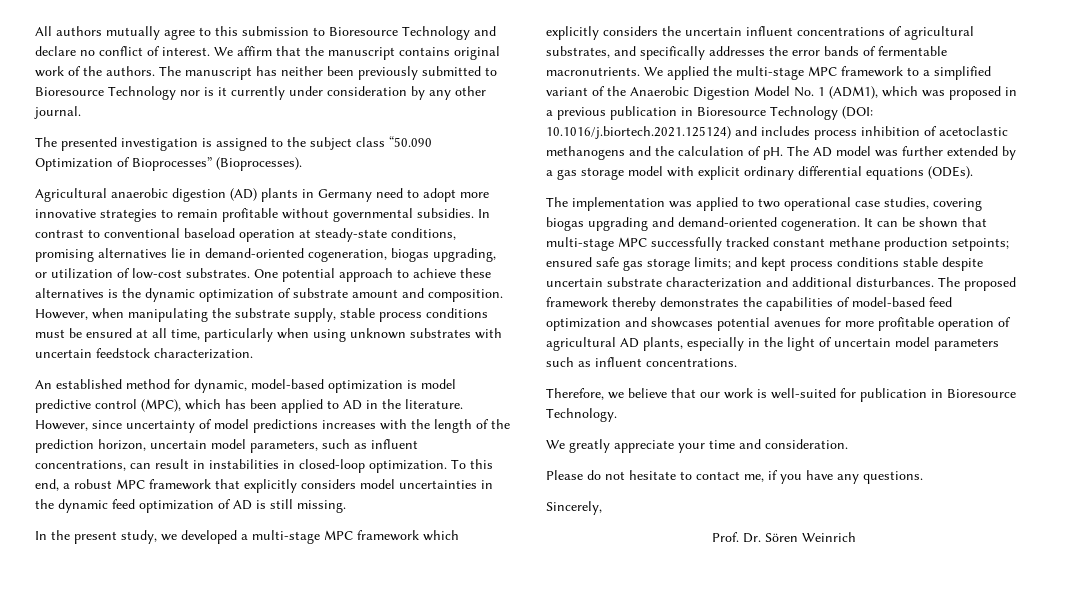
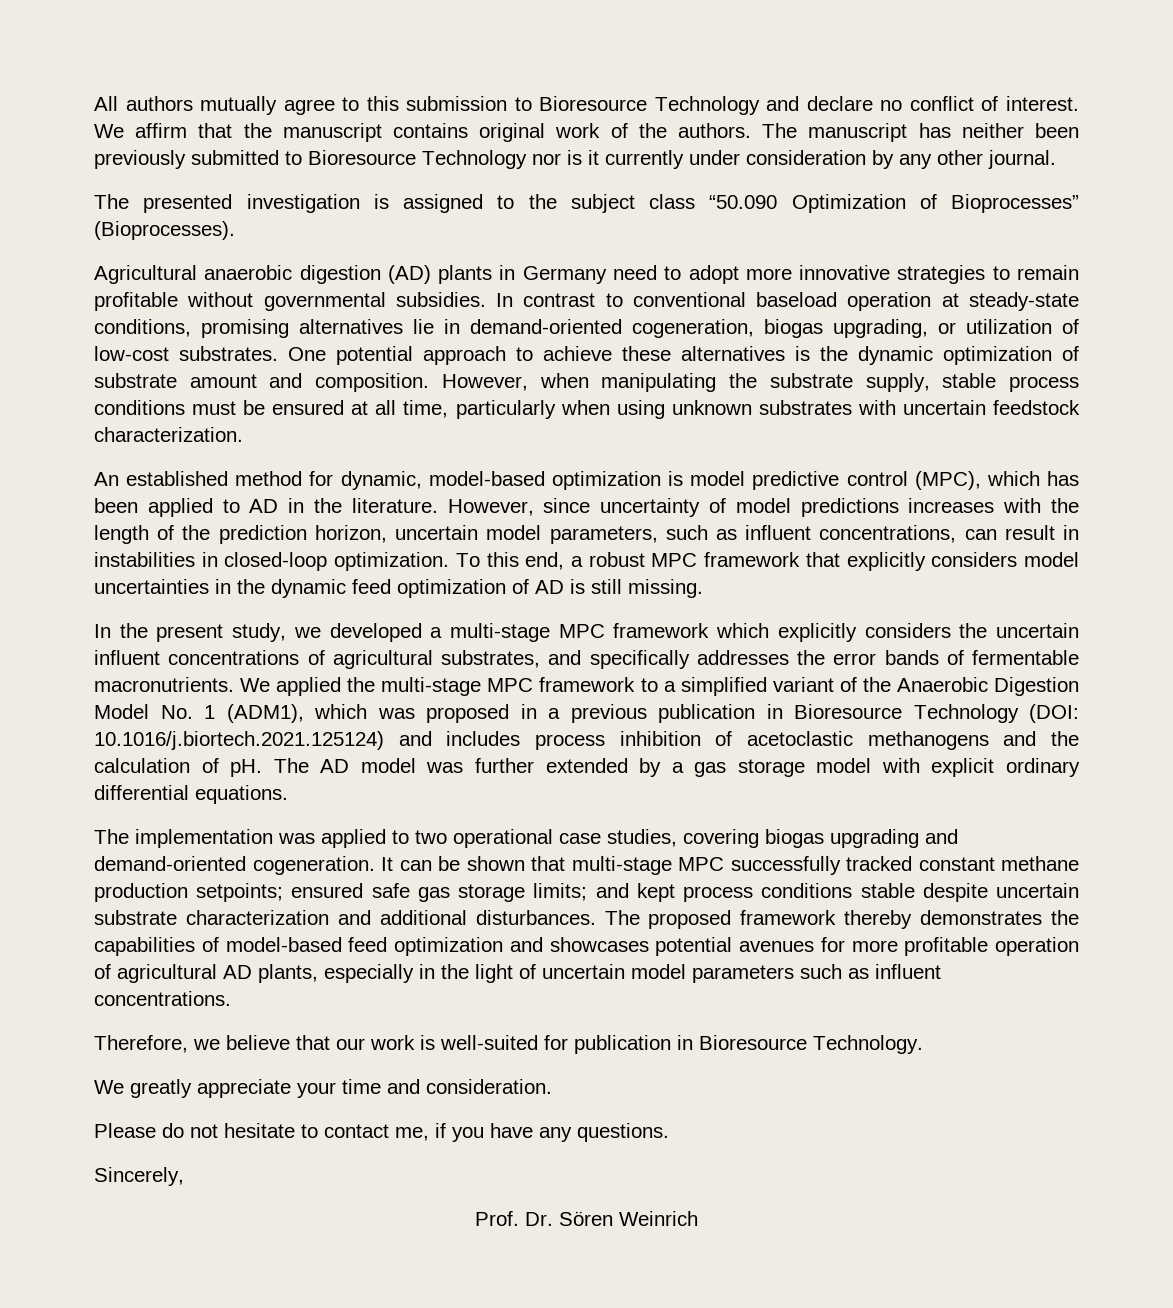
[866,166,973,180] equations (ODEs). -> [195,785,288,804] equations.

